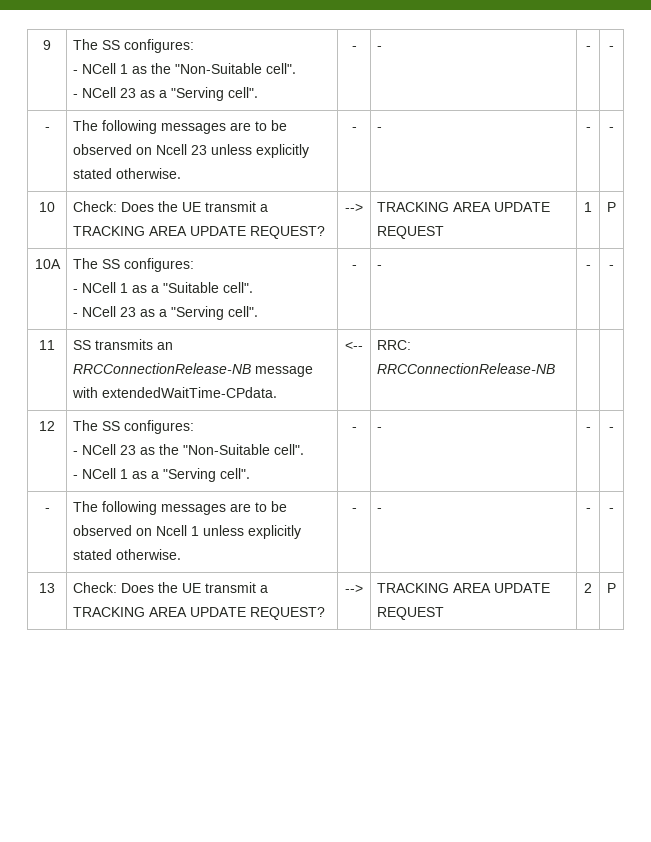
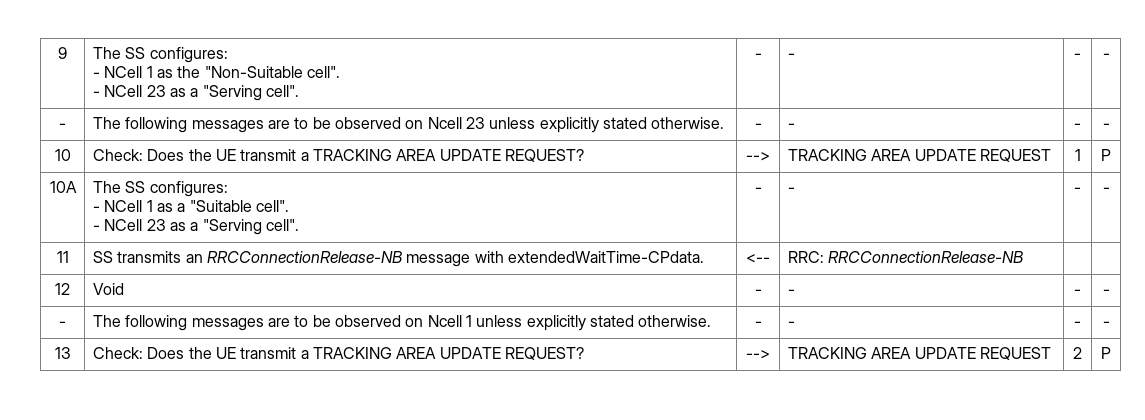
[72,420,194,434] [72,444,304,455] [72,468,250,482] The SS configures: // - NCell 23 as the "Non-Suitable cell". // - NCell 1 as a "Serving cell". -> [92,283,124,295] Void

